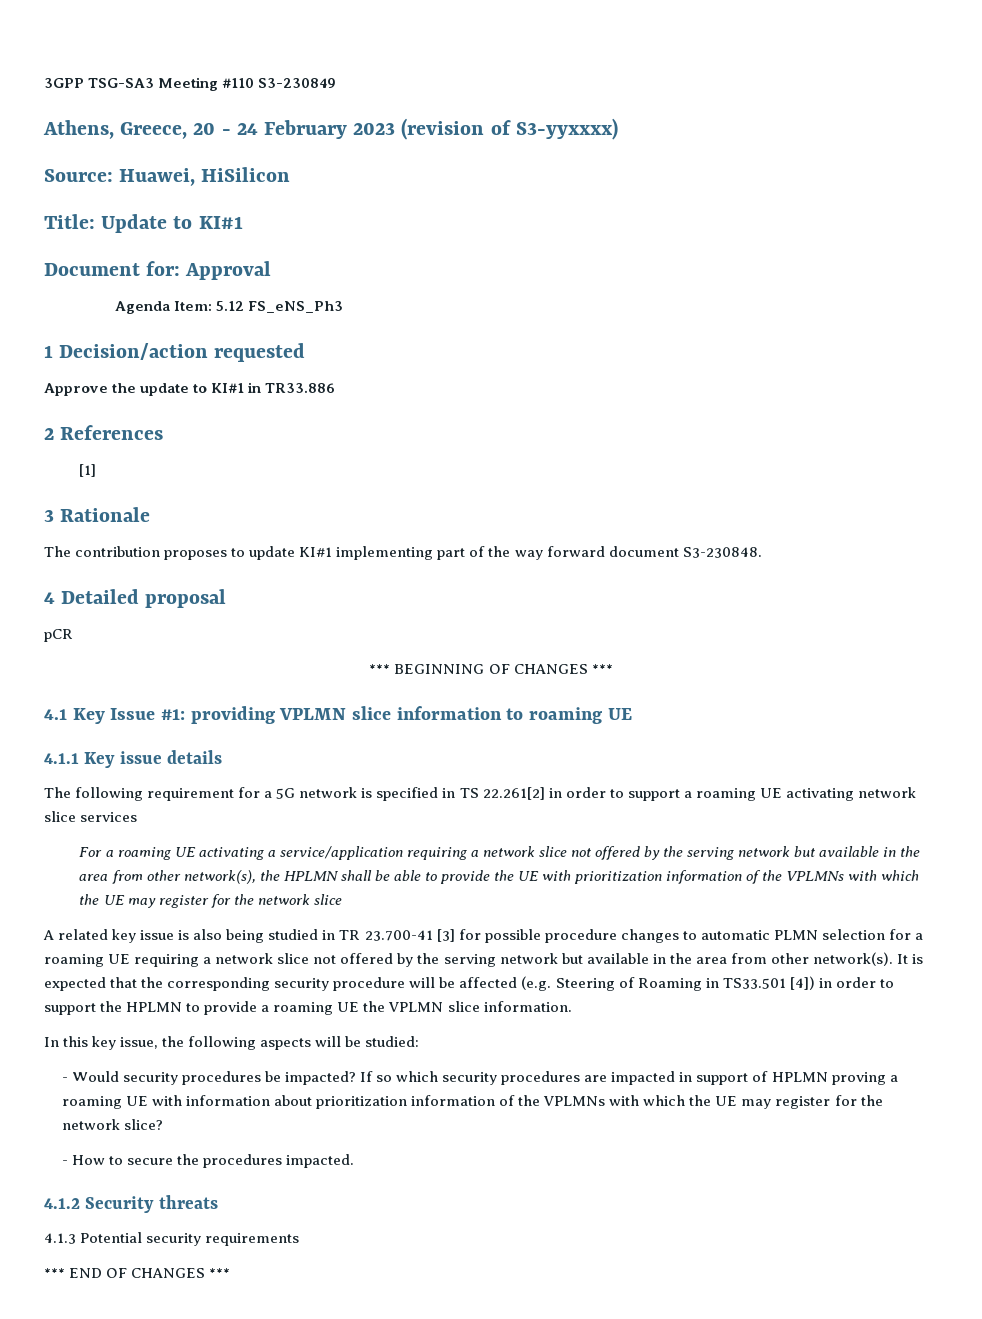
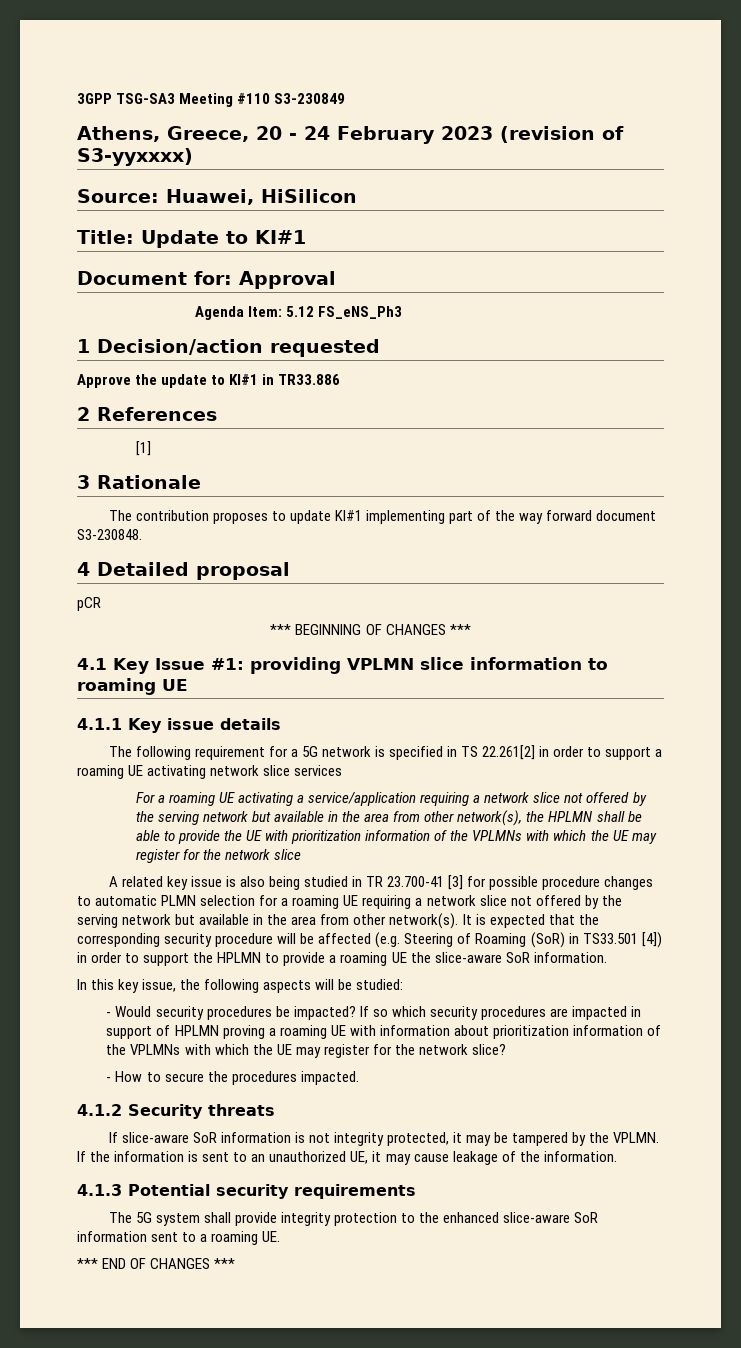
(702, 984) none -> [530,932,565,948] (SoR)
[388,1001,480,1012] VPLMN slice -> [434,952,530,963] slice-aware SoR
[44,1232,300,1246] 4.1.3 Potential security requirements -> [108,1132,660,1146] [77,1151,617,1165] [77,1184,416,1199] [108,1212,599,1226] [77,1231,281,1245] If slice-aware SoR information is not integrity protected, it may be tampered by the VPLMN. If the information is sent to an unauthorized UE, it may cause leakage of the information. // 4.1.3 Potential security requirements // The 5G system shall provide integrity protection to the enhanced slice-aware SoR information sent to a roaming UE.

